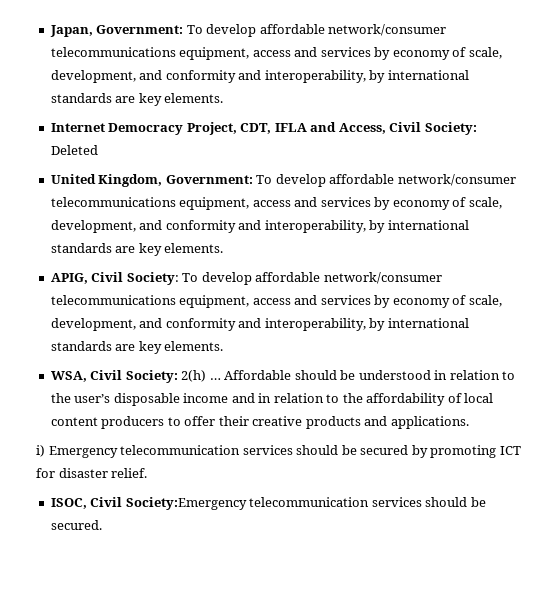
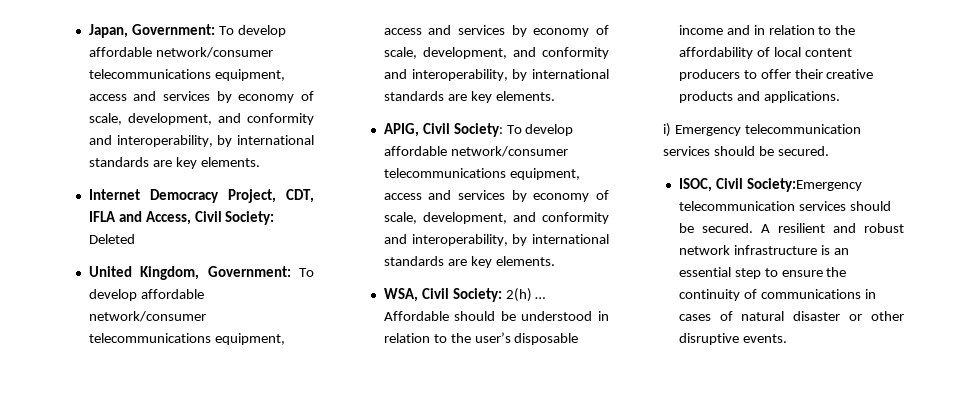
[360,445,521,458] [36,468,148,478] secured by promoting ICT for disaster relief. -> [777,146,829,156] secured.
(102, 525) none -> [760,223,904,233] [678,245,849,255] [678,267,847,279] [678,289,876,301] [678,311,904,321] [678,333,787,345] A resilient and robust network infrastructure is an essential step to ensure the continuity of communications in cases of natural disaster or other disruptive events.

